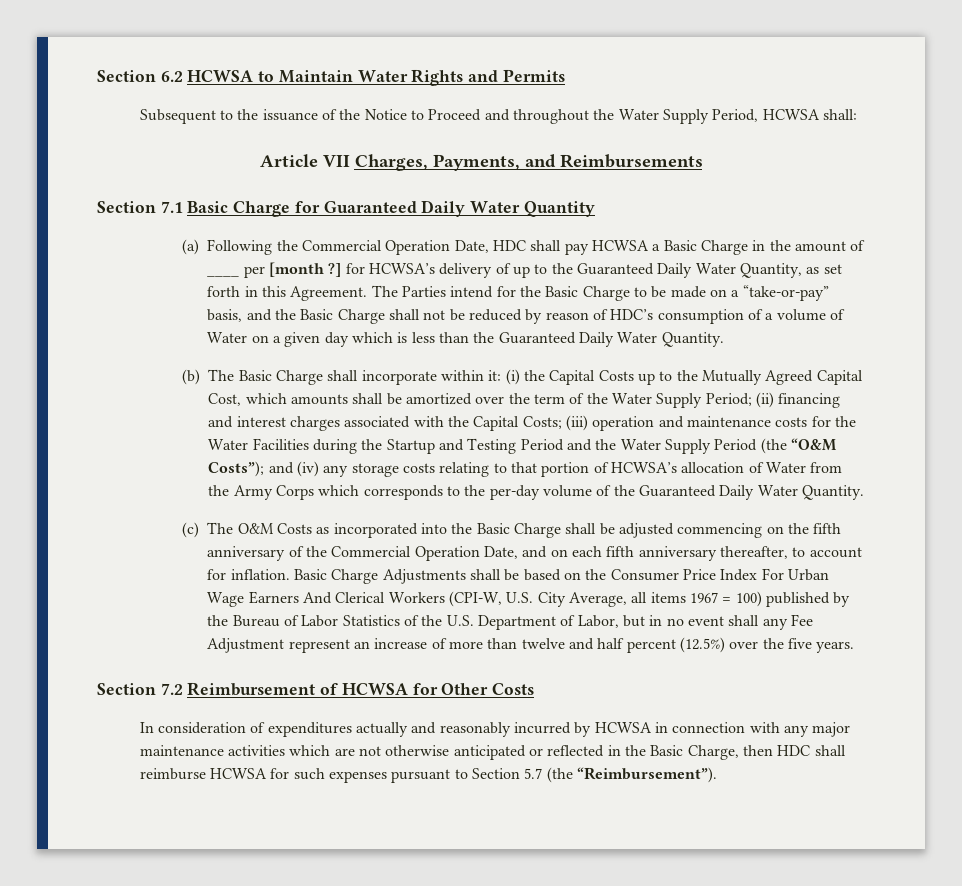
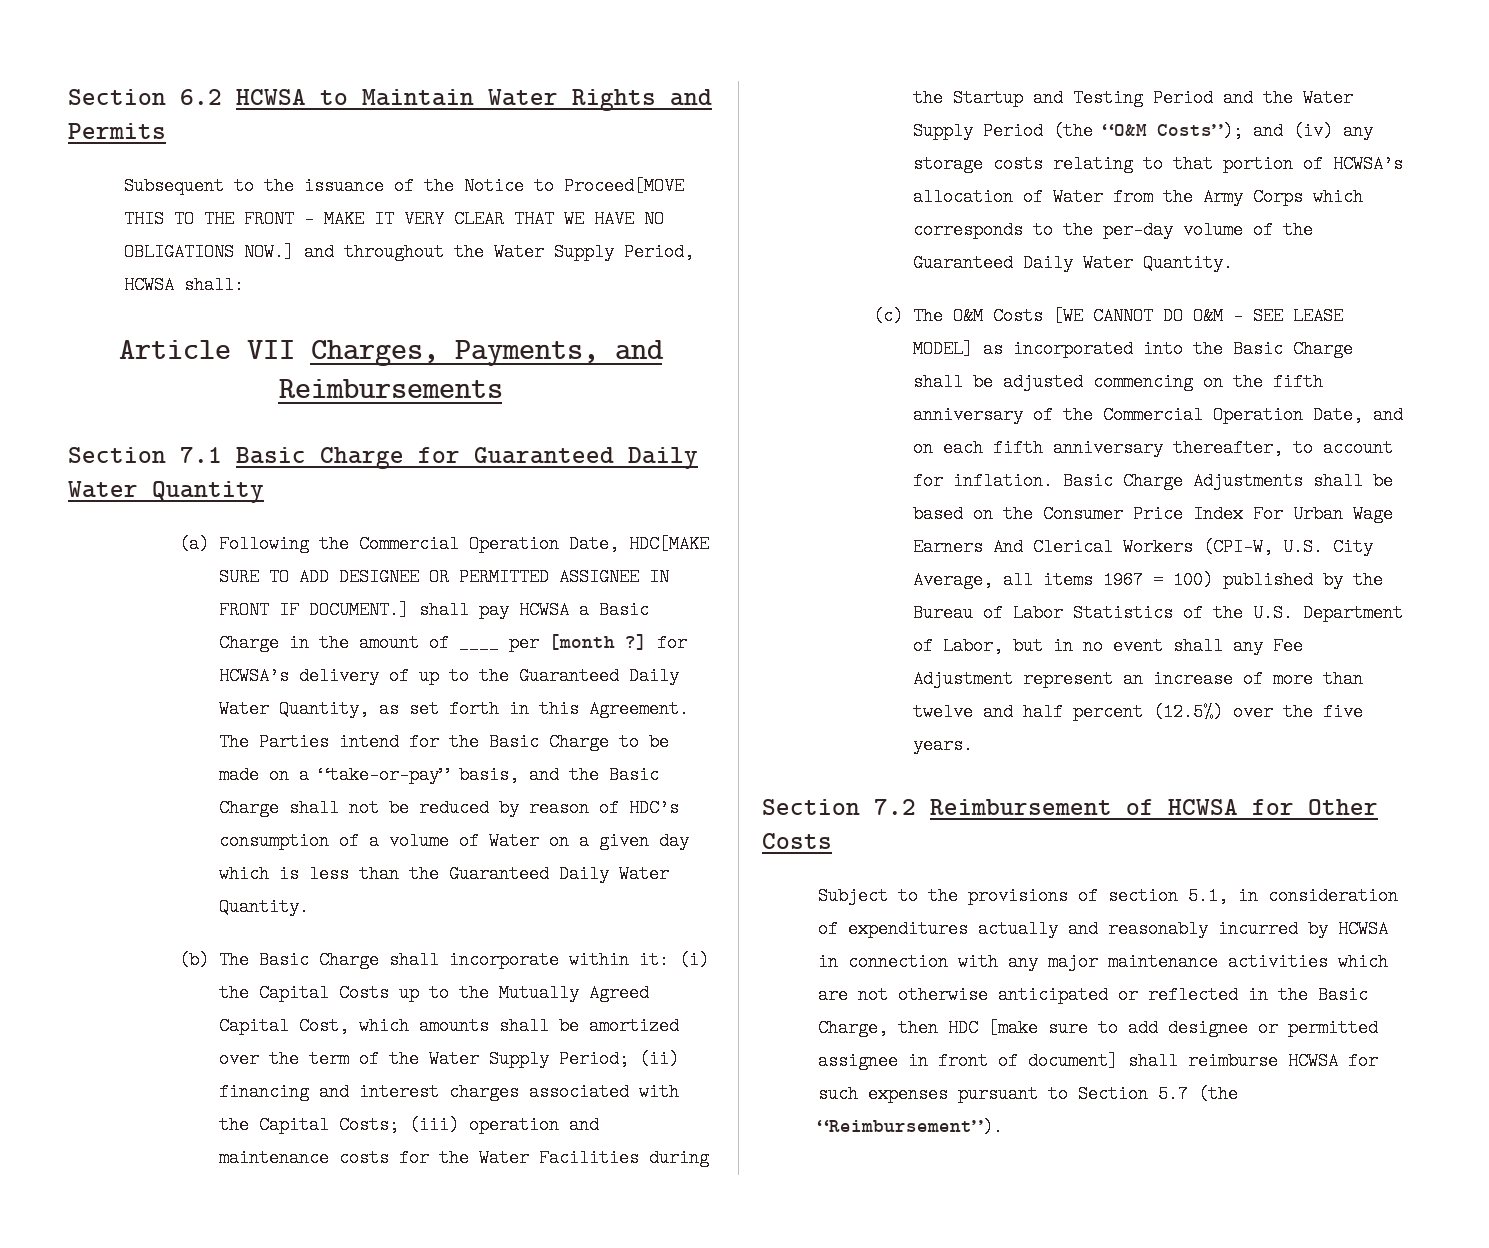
[428,109,482,121] Proceed -> [563,177,684,195] [123,210,664,228] [123,243,294,261] Proceed[MOVE THIS TO THE FRONT – MAKE IT VERY CLEAR THAT WE HAVE NO OBLIGATIONS NOW.]
[493,240,527,251] HDC -> [628,535,709,553] [218,568,669,586] [218,601,409,619] HDC[MAKE SURE TO ADD DESIGNEE OR PERMITTED ASSIGNEE IN FRONT IF DOCUMENT.]
(313, 528) none -> [1052,307,1343,325] [912,340,973,358] [WE CANNOT DO O&M – SEE LEASE MODEL]
[139,722,154,733] In -> [817,887,1258,905] Subject to the provisions of section 5.1, in
(811, 750) none -> [987,1019,1378,1037] [817,1052,1118,1070] [make sure to add designee or permitted assignee in front of document]

